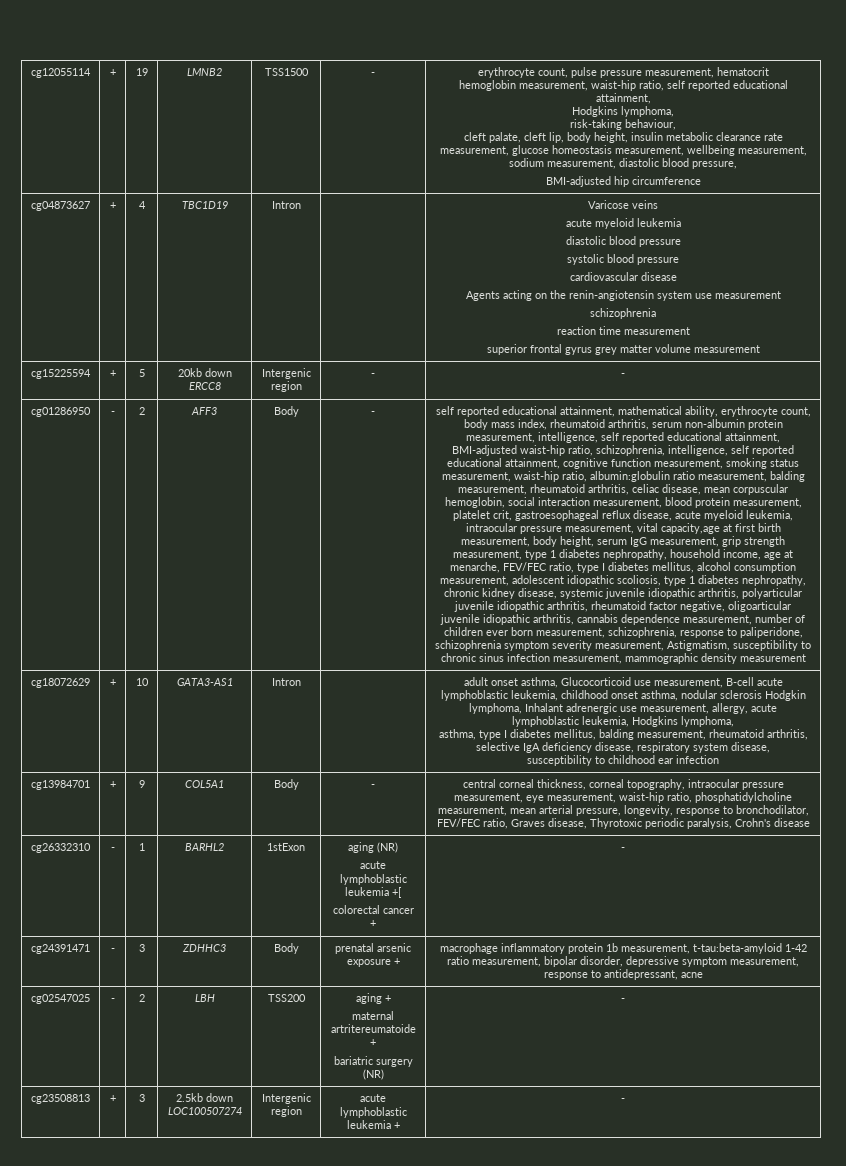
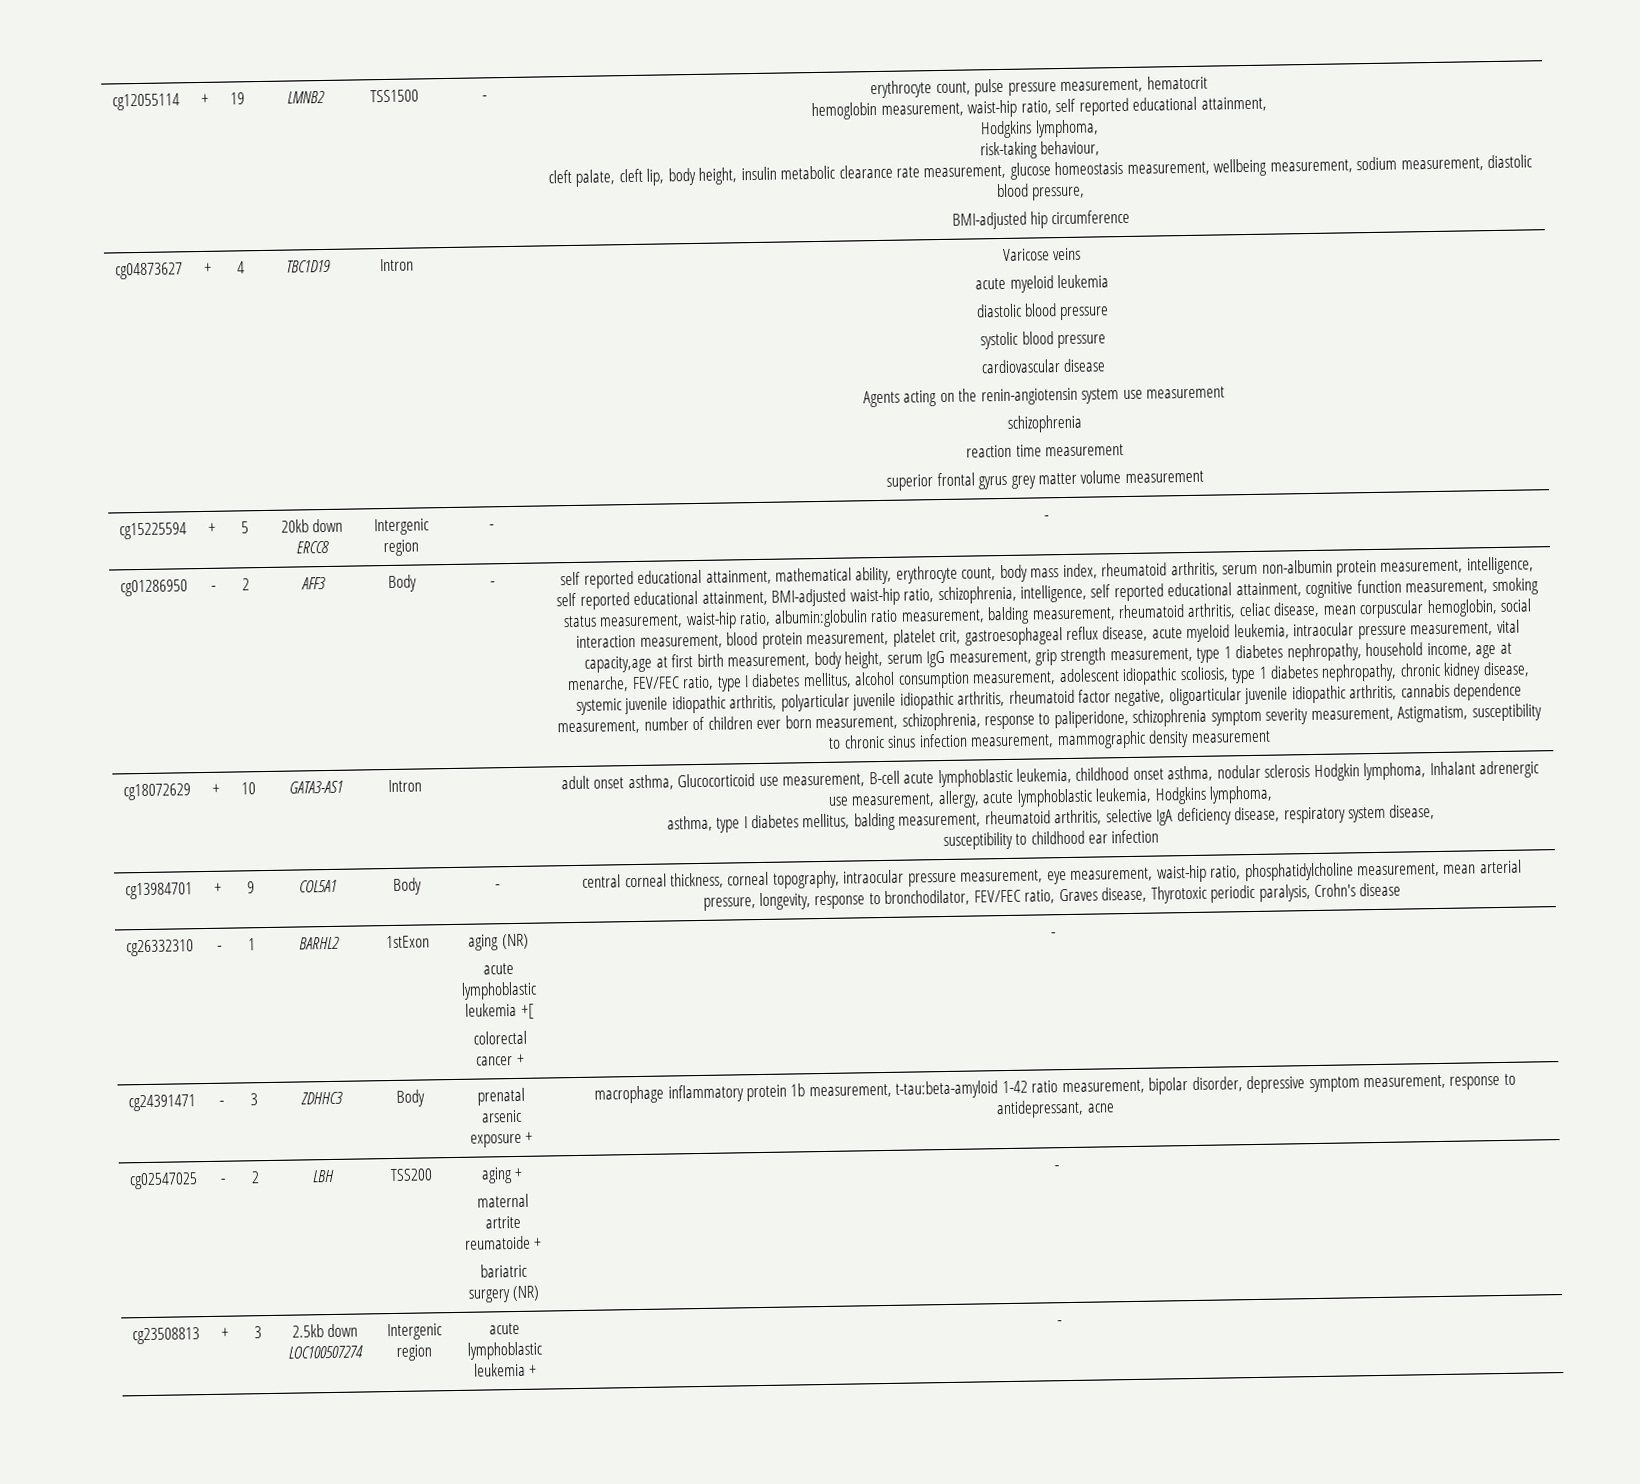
[330,1024,416,1033] artritereumatoide -> [484,1215,521,1229] [463,1235,531,1250] artrite reumatoide

